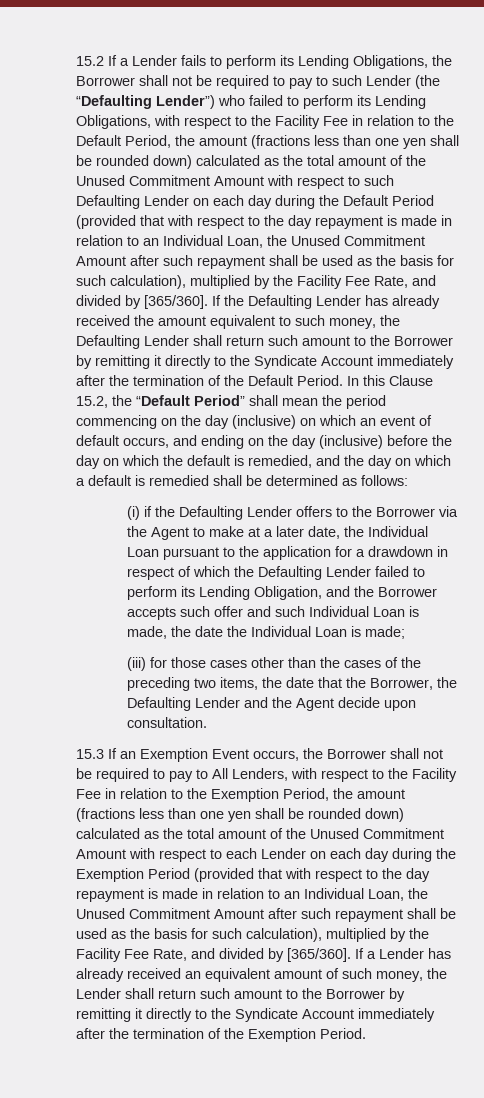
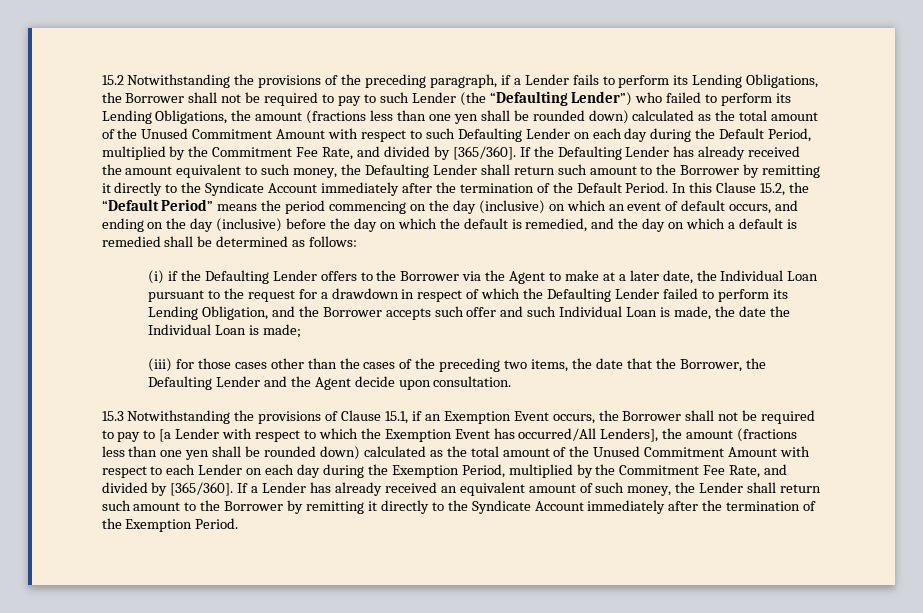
[107,55,117,66] If -> [127,74,511,88] Notwithstanding the provisions of the preceding paragraph, if
[153,115,454,129] [75,135,171,148] with respect to the Facility Fee in relation to the Default Period, -> (228, 117) none
[391,195,434,206] [75,215,452,229] [75,235,425,248] [75,255,454,269] [75,275,342,289] Period (provided that with respect to the day repayment is made in relation to an Individual Loan, the Unused Commitment Amount after such repayment shall be used as the basis for such calculation), multiplied by the Facility -> [768,128,812,142] [101,146,293,160] Period, multiplied by the Commitment
[248,395,318,406] shall mean -> [217,204,258,211] means
[262,546,331,560] application -> [247,290,295,302] request
[107,748,117,759] If -> [127,410,422,424] Notwithstanding the provisions of Clause 15.1, if
[211,768,457,782] [75,788,329,802] All Lenders, with respect to the Facility Fee in relation to the Exemption Period, -> [159,428,659,442] [a Lender with respect to which the Exemption Event has occurred/All Lenders],
[147,868,430,882] [75,888,428,902] [75,908,456,922] [75,928,429,942] [75,948,121,962] Period (provided that with respect to the day repayment is made in relation to an Individual Loan, the Unused Commitment Amount after such repayment shall be used as the basis for such calculation), multiplied by the Facility -> [461,464,700,478] Period, multiplied by the Commitment

